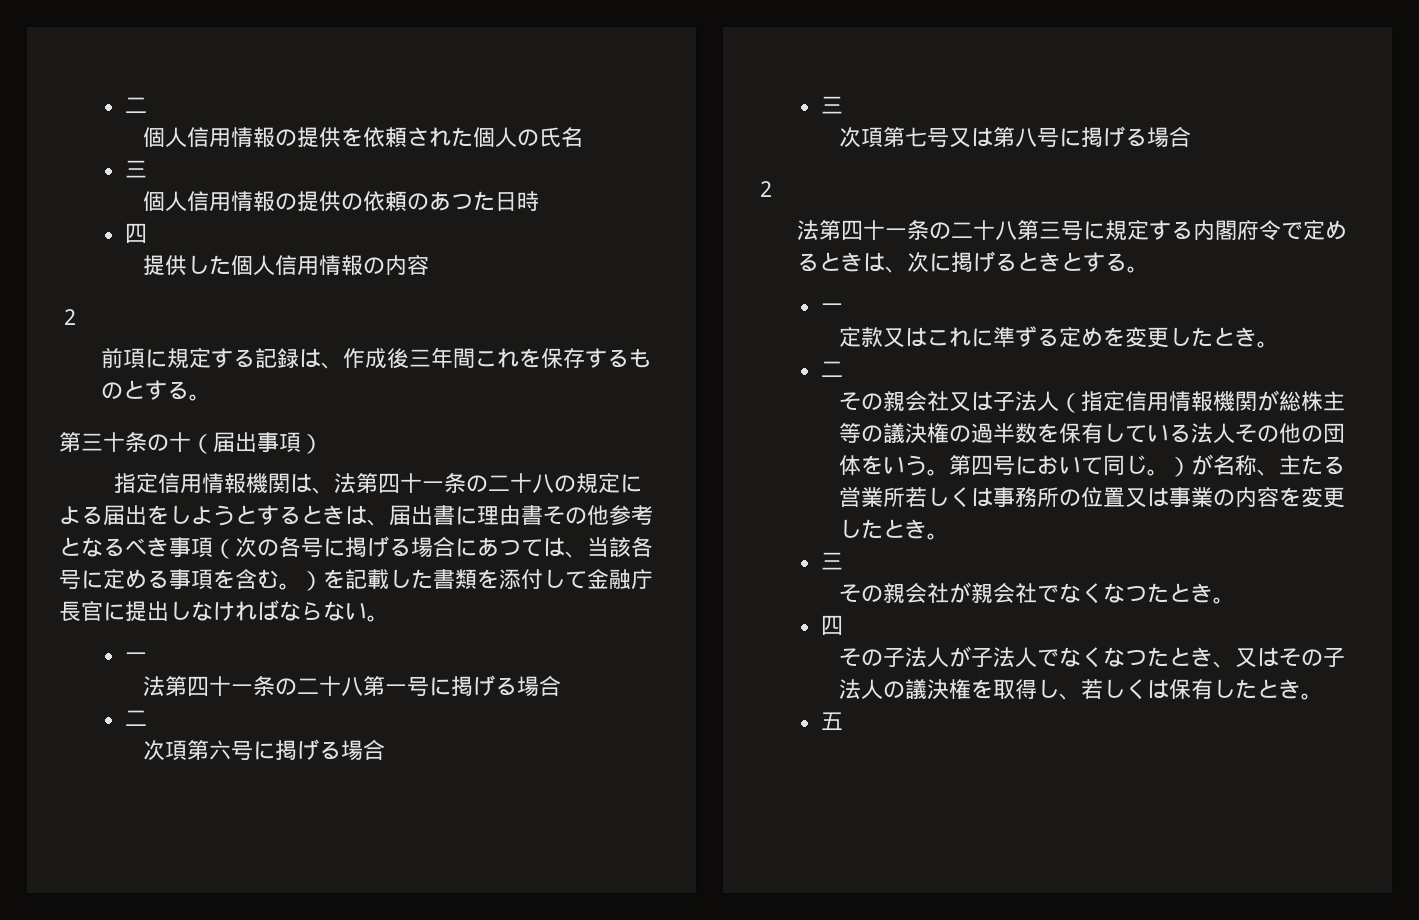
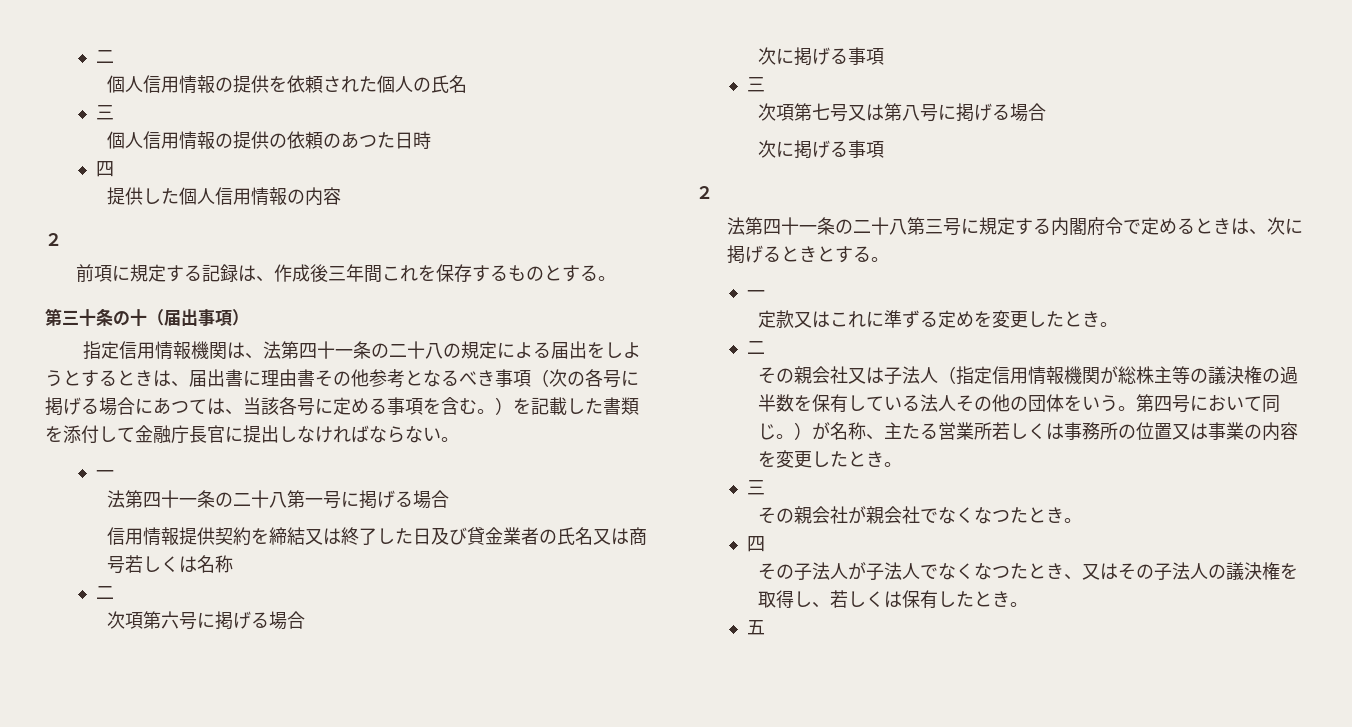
(562, 685) none -> [106,527,647,546] [106,555,233,574] // 信用情報提供契約を締結又は終了した日及び貸金業者の氏名又は商号若しくは名称
(386, 749) none -> [757,47,884,66] // 次に掲げる事項
(1192, 136) none -> [757,140,884,159] // 次に掲げる事項

